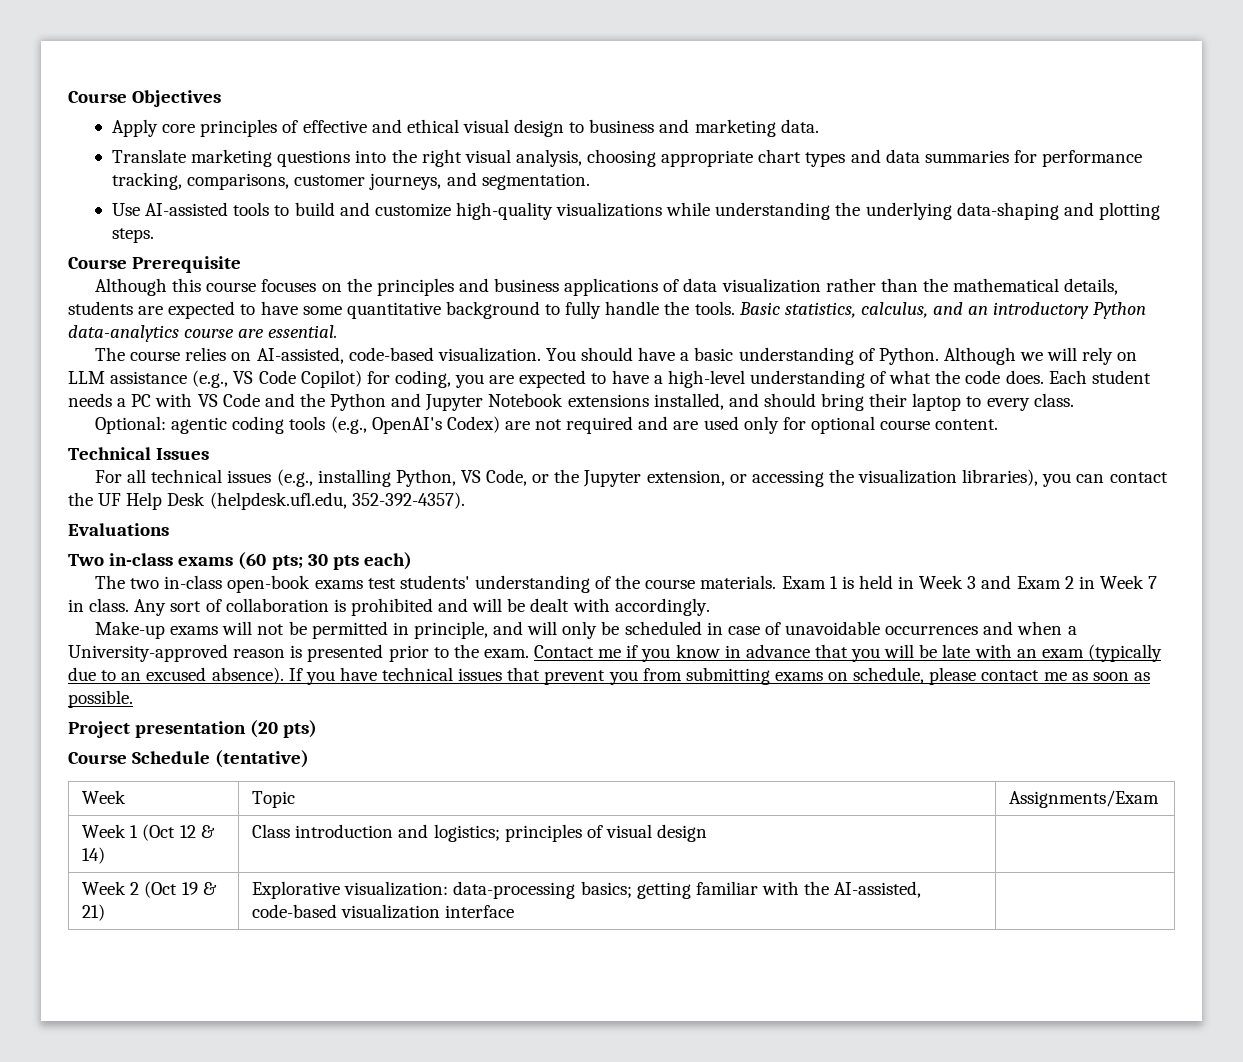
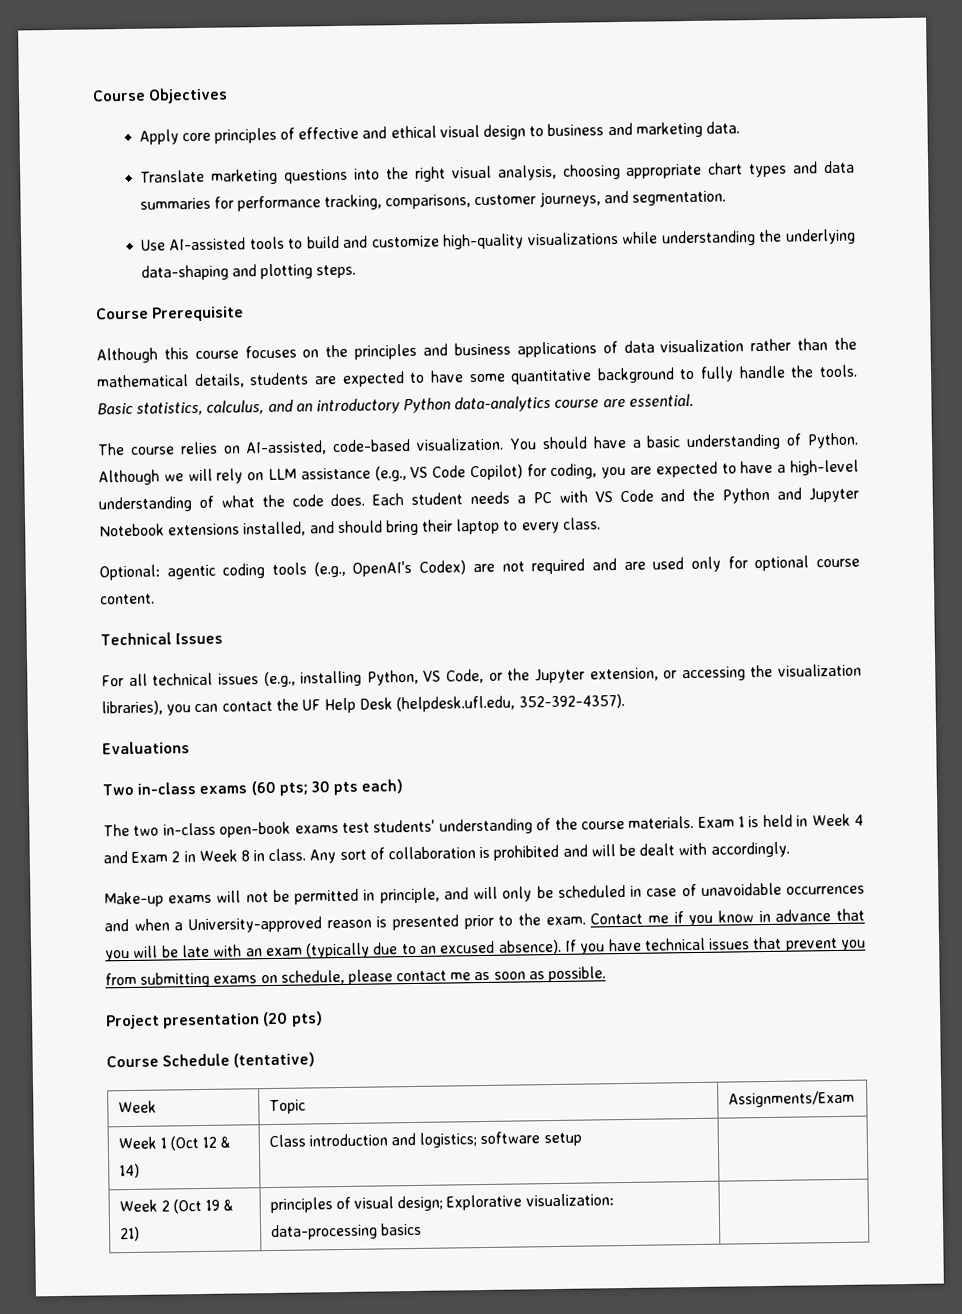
[967,576,977,589] 3 -> [854,814,865,826] 4
[1148,576,1158,589] 7 -> [240,850,250,862] 8
[504,824,708,842] principles of visual design -> [480,1131,582,1147] software setup
[252,881,922,899] [252,904,515,919] Explorative visualization: data-processing basics; getting familiar with the AI-assisted, code-based visualization interface -> [269,1193,614,1214] [270,1222,422,1241] principles of visual design; Explorative visualization: data-processing basics

